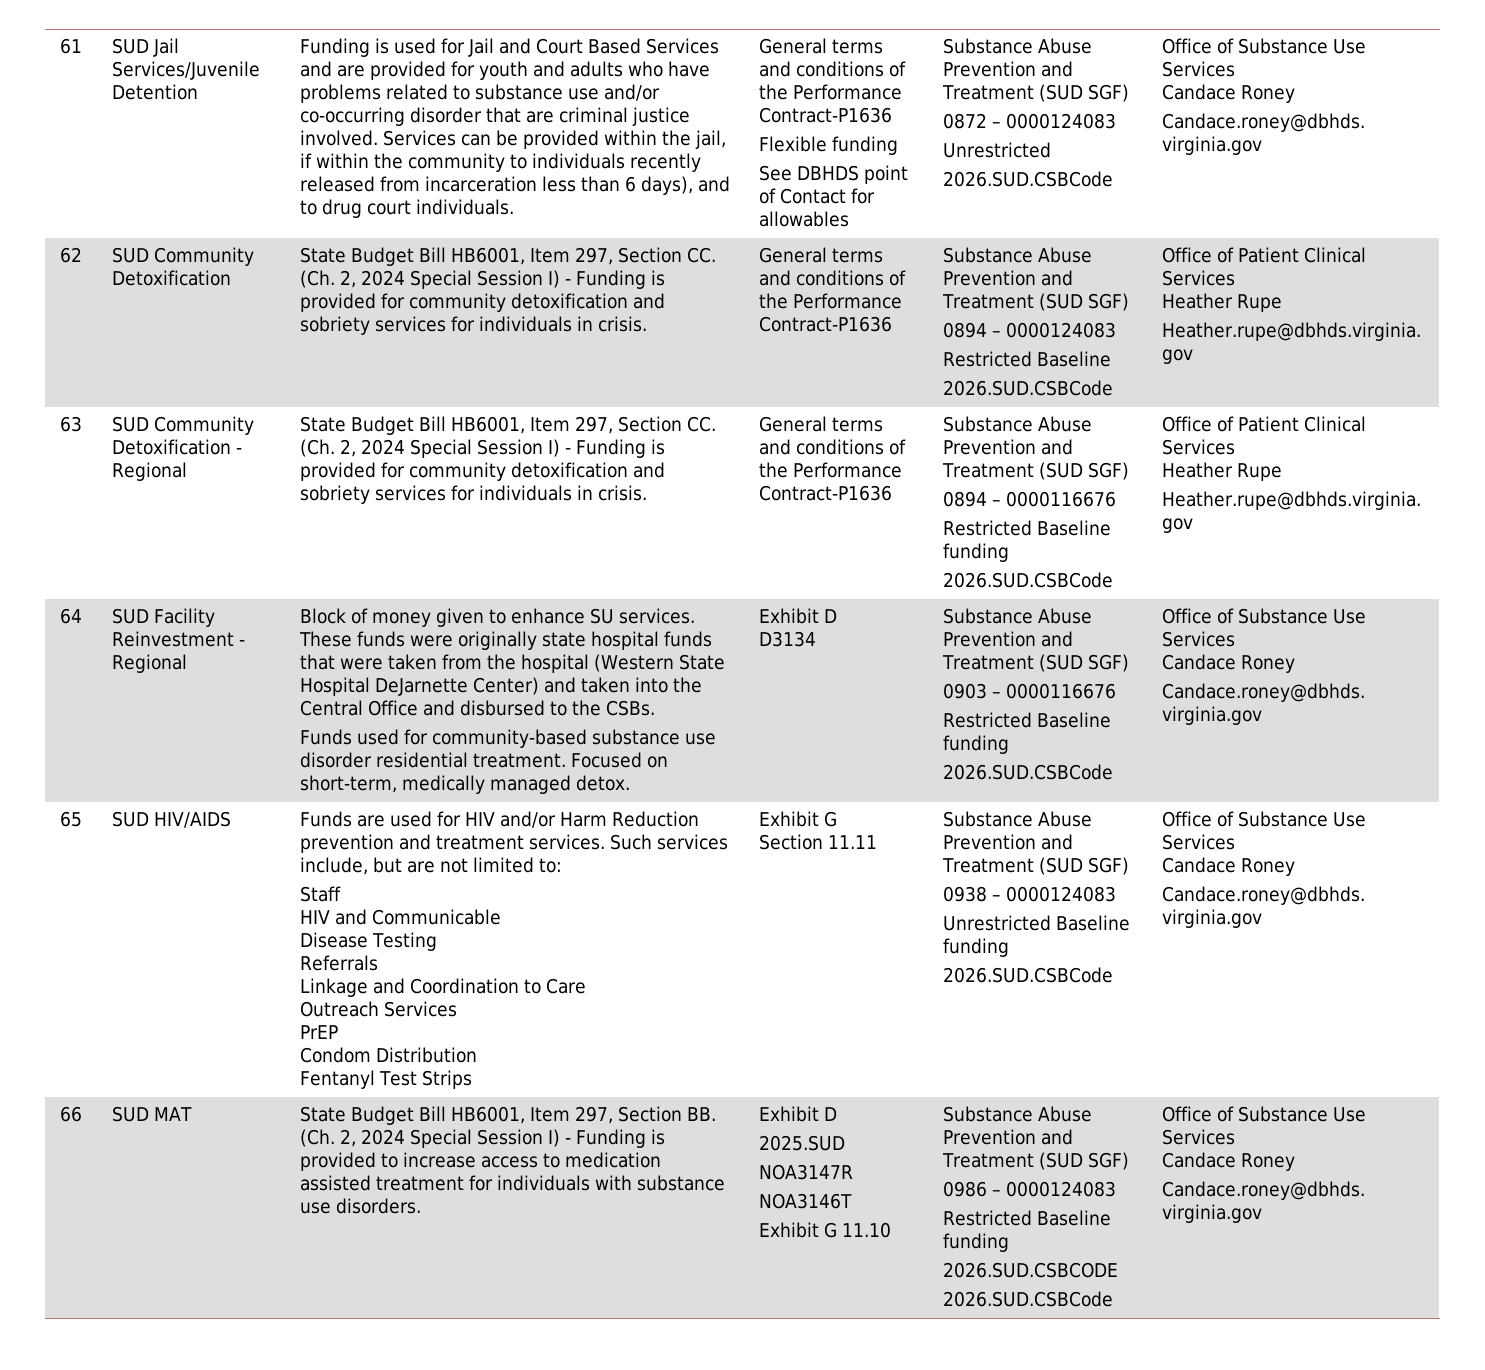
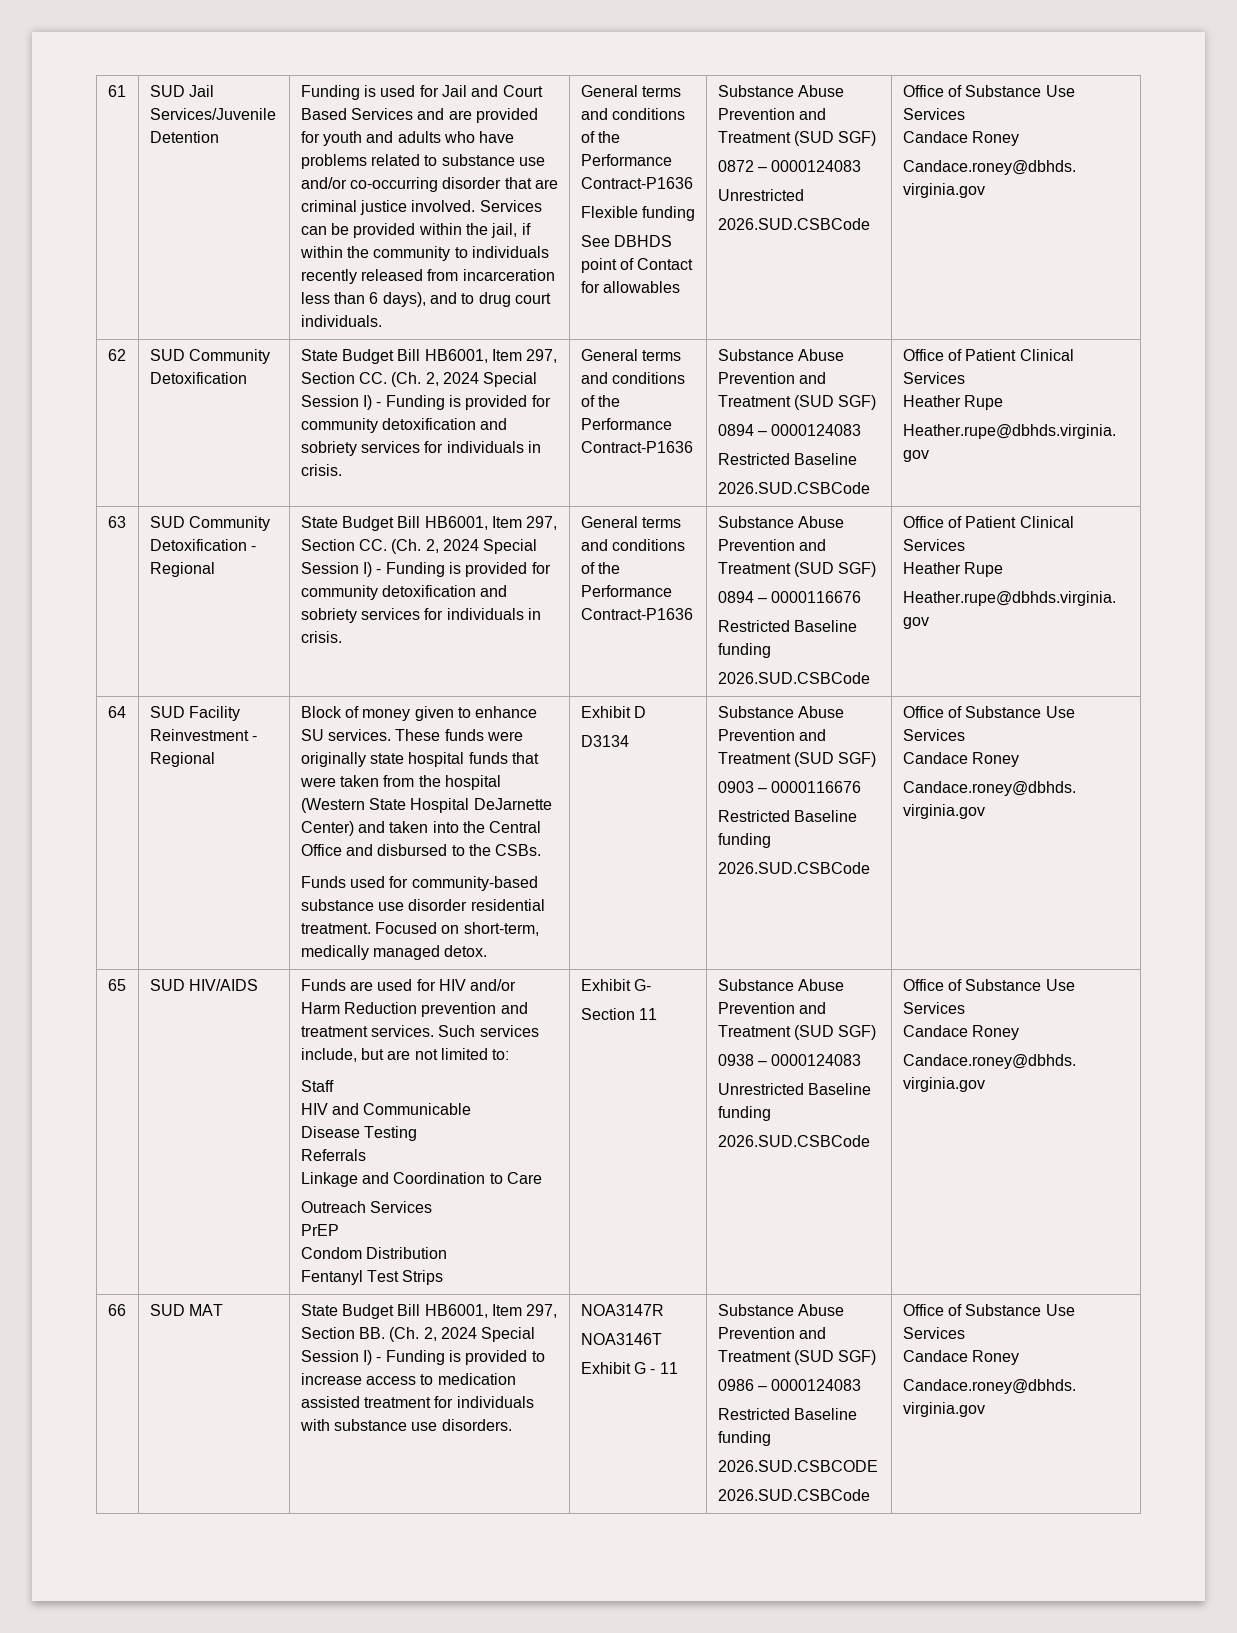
[823,811,837,827] [758,834,877,850] G // Section 11.11 -> [634,979,652,991] [580,1008,658,1020] G- // Section 11
[758,1106,837,1122] [758,1135,845,1151] Exhibit D // 2025.SUD // -> (512, 1425) none
[841,1222,891,1238] 11.10 -> [650,1362,678,1374] - 11

